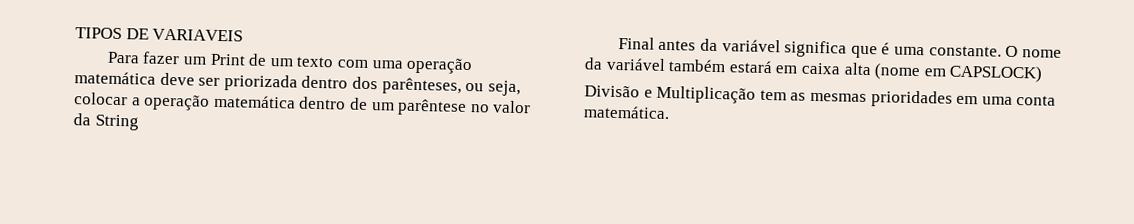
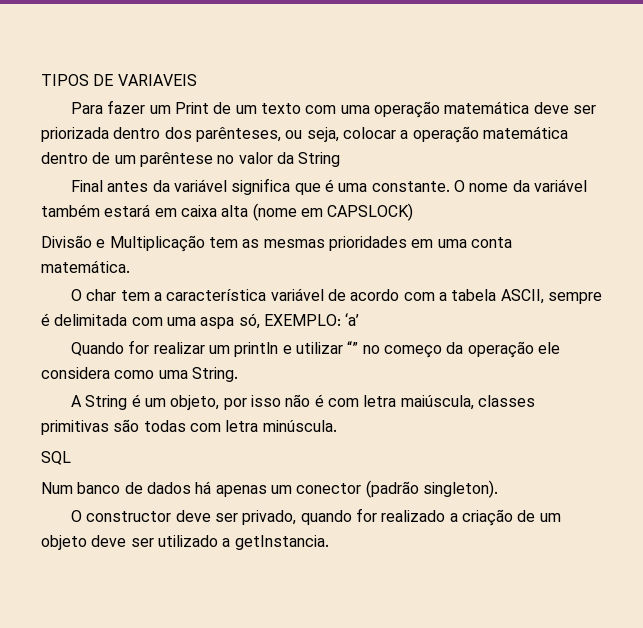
(670, 112) none -> [71,288,602,304] [41,313,360,329] [71,340,560,358] [41,367,238,382] [71,394,535,410] [41,419,337,435] [41,451,71,465] [41,480,498,498] [71,508,561,526] [41,535,329,550] // O char tem a característica variável de acordo com a tabela ASCII, sempre é delimitada com uma aspa só, EXEMPLO: ‘a’ // Quando for realizar um println e utilizar “” no começo da operação ele considera como uma String. // A String é um objeto, por isso não é com letra maiúscula, classes primitivas são todas com letra minúscula. // SQL // Num banco de dados há apenas um conector (padrão singleton). // O constructor deve ser privado, quando for realizado a criação de um objeto deve ser utilizado a getInstancia.

